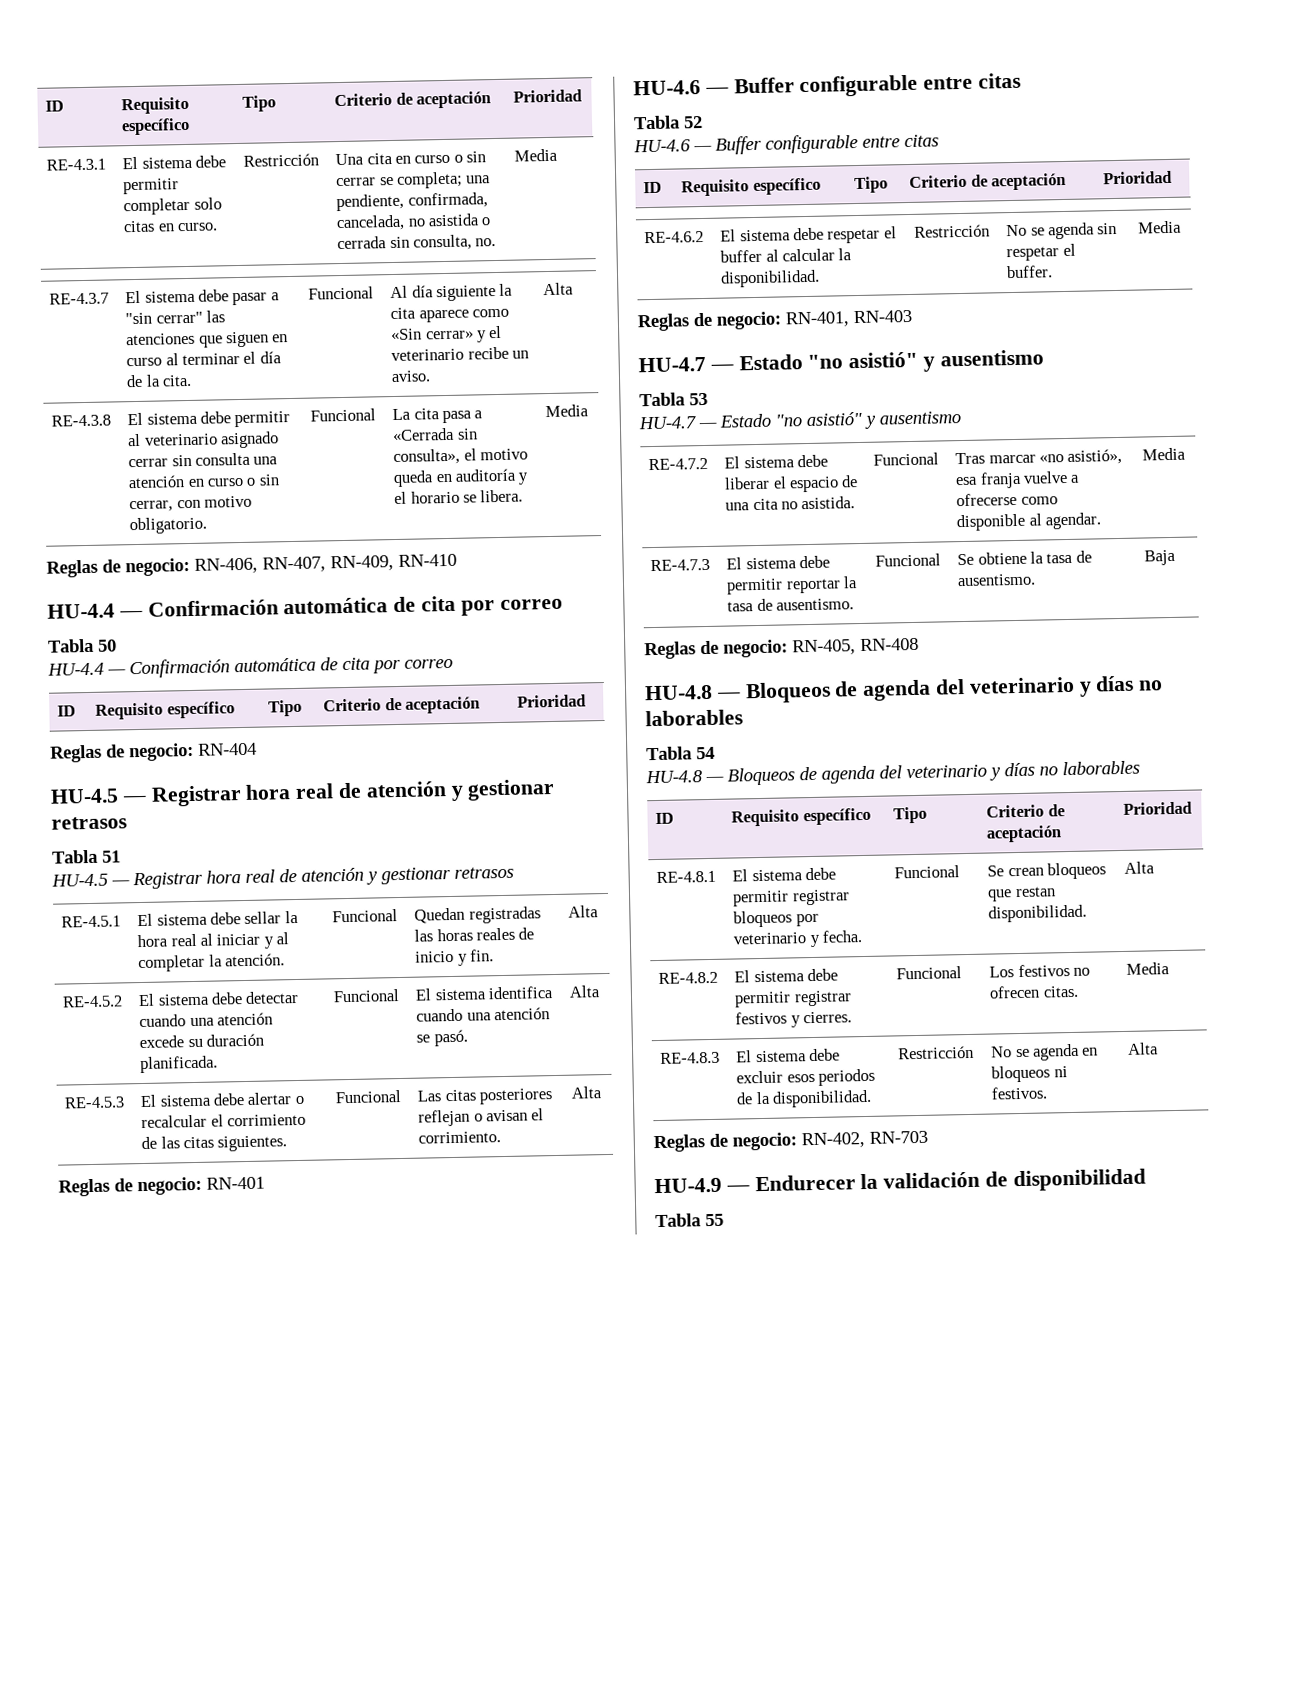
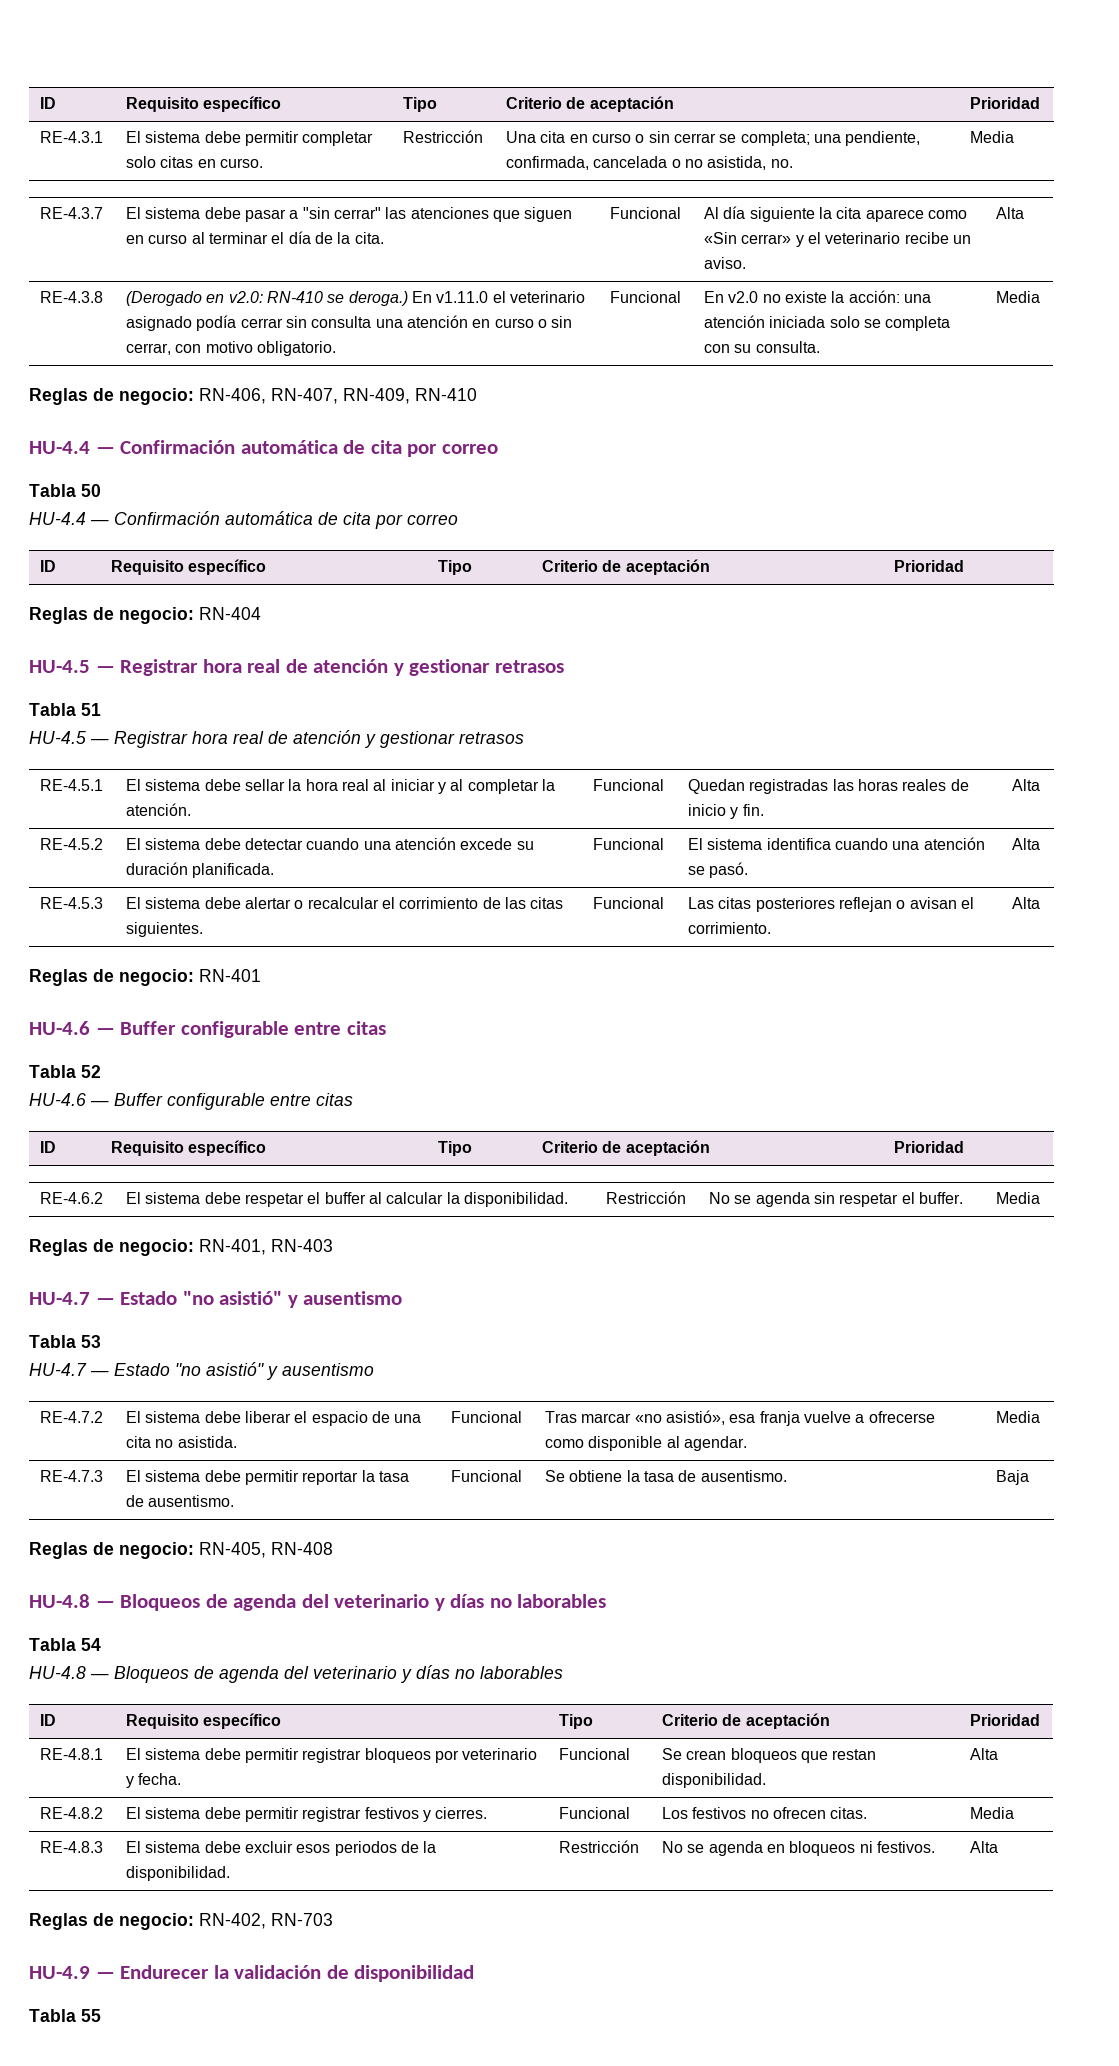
[336,213,492,232] [337,234,473,251] cancelada, no asistida o cerrada sin consulta, -> [593,156,767,170] cancelada o no asistida,
[127,411,291,428] [128,433,142,447] El sistema debe permitir al -> [126,291,506,306] (Derogado en v2.0: RN-410 se deroga.) En v1.11.0 el
(280, 440) none -> [196,315,237,331] podía
[392,408,484,424] [392,427,478,442] [393,448,529,466] [393,468,530,488] [394,489,524,505] La cita pasa a «Cerrada sin consulta», el motivo queda en auditoría y el horario se libera. -> [704,290,932,303] [704,315,951,331] [704,341,820,353] En v2.0 no existe la acción: una atención iniciada solo se completa con su consulta.

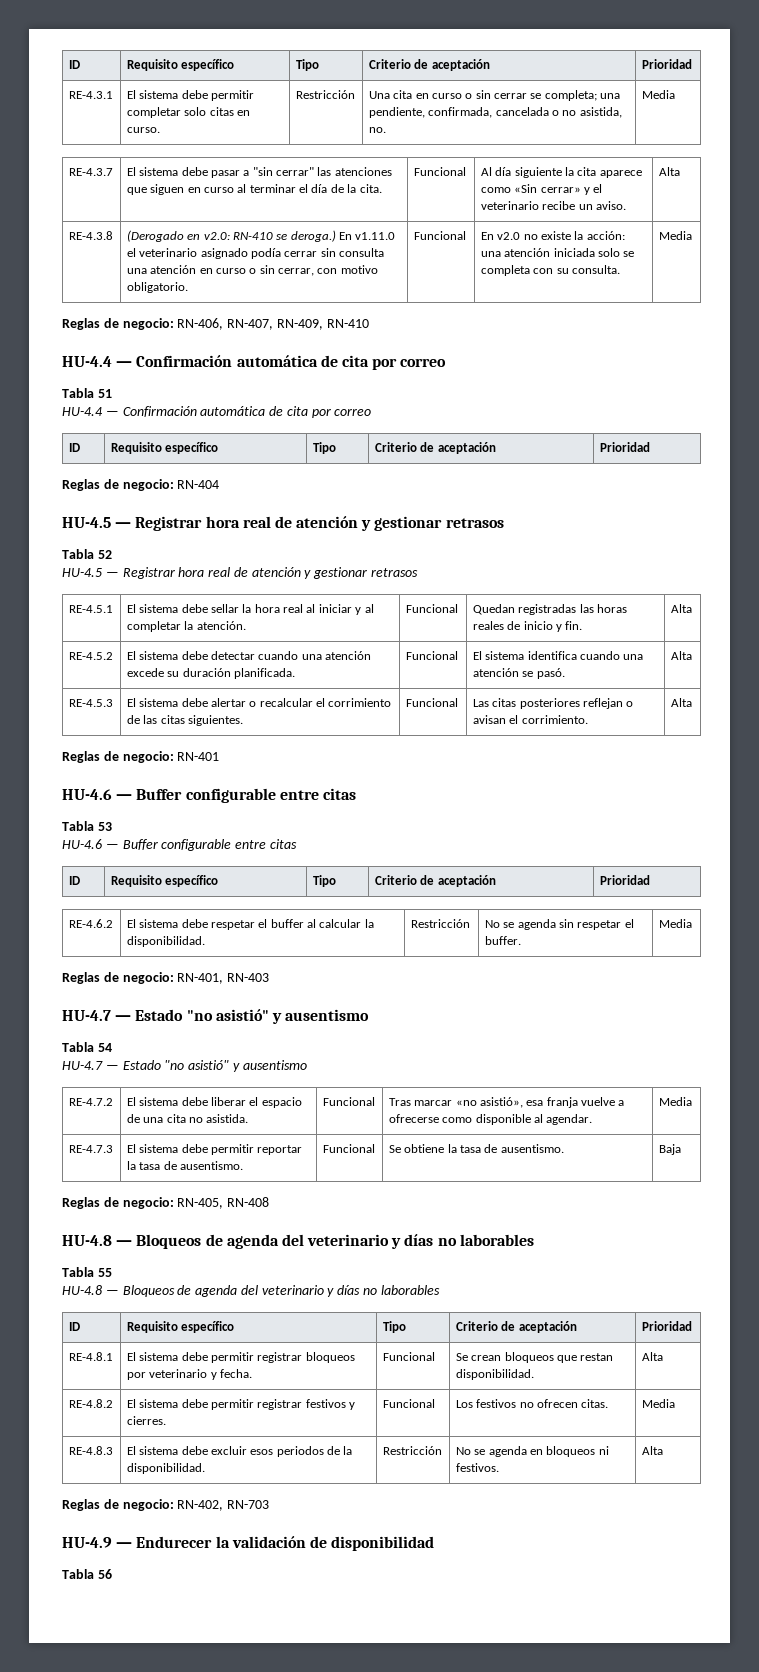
[81,484,101,497] 50 -> [97,389,112,398] 51
[81,703,101,716] 51 -> [97,550,112,559] 52
[81,1065,101,1078] 52 -> [97,822,112,831] 53
[81,1335,101,1348] 53 -> [97,1043,112,1052] 54
[81,1638,101,1651] 54 -> [97,1268,112,1277] 55
[81,2009,101,2022] 55 -> [97,1569,112,1579] 56

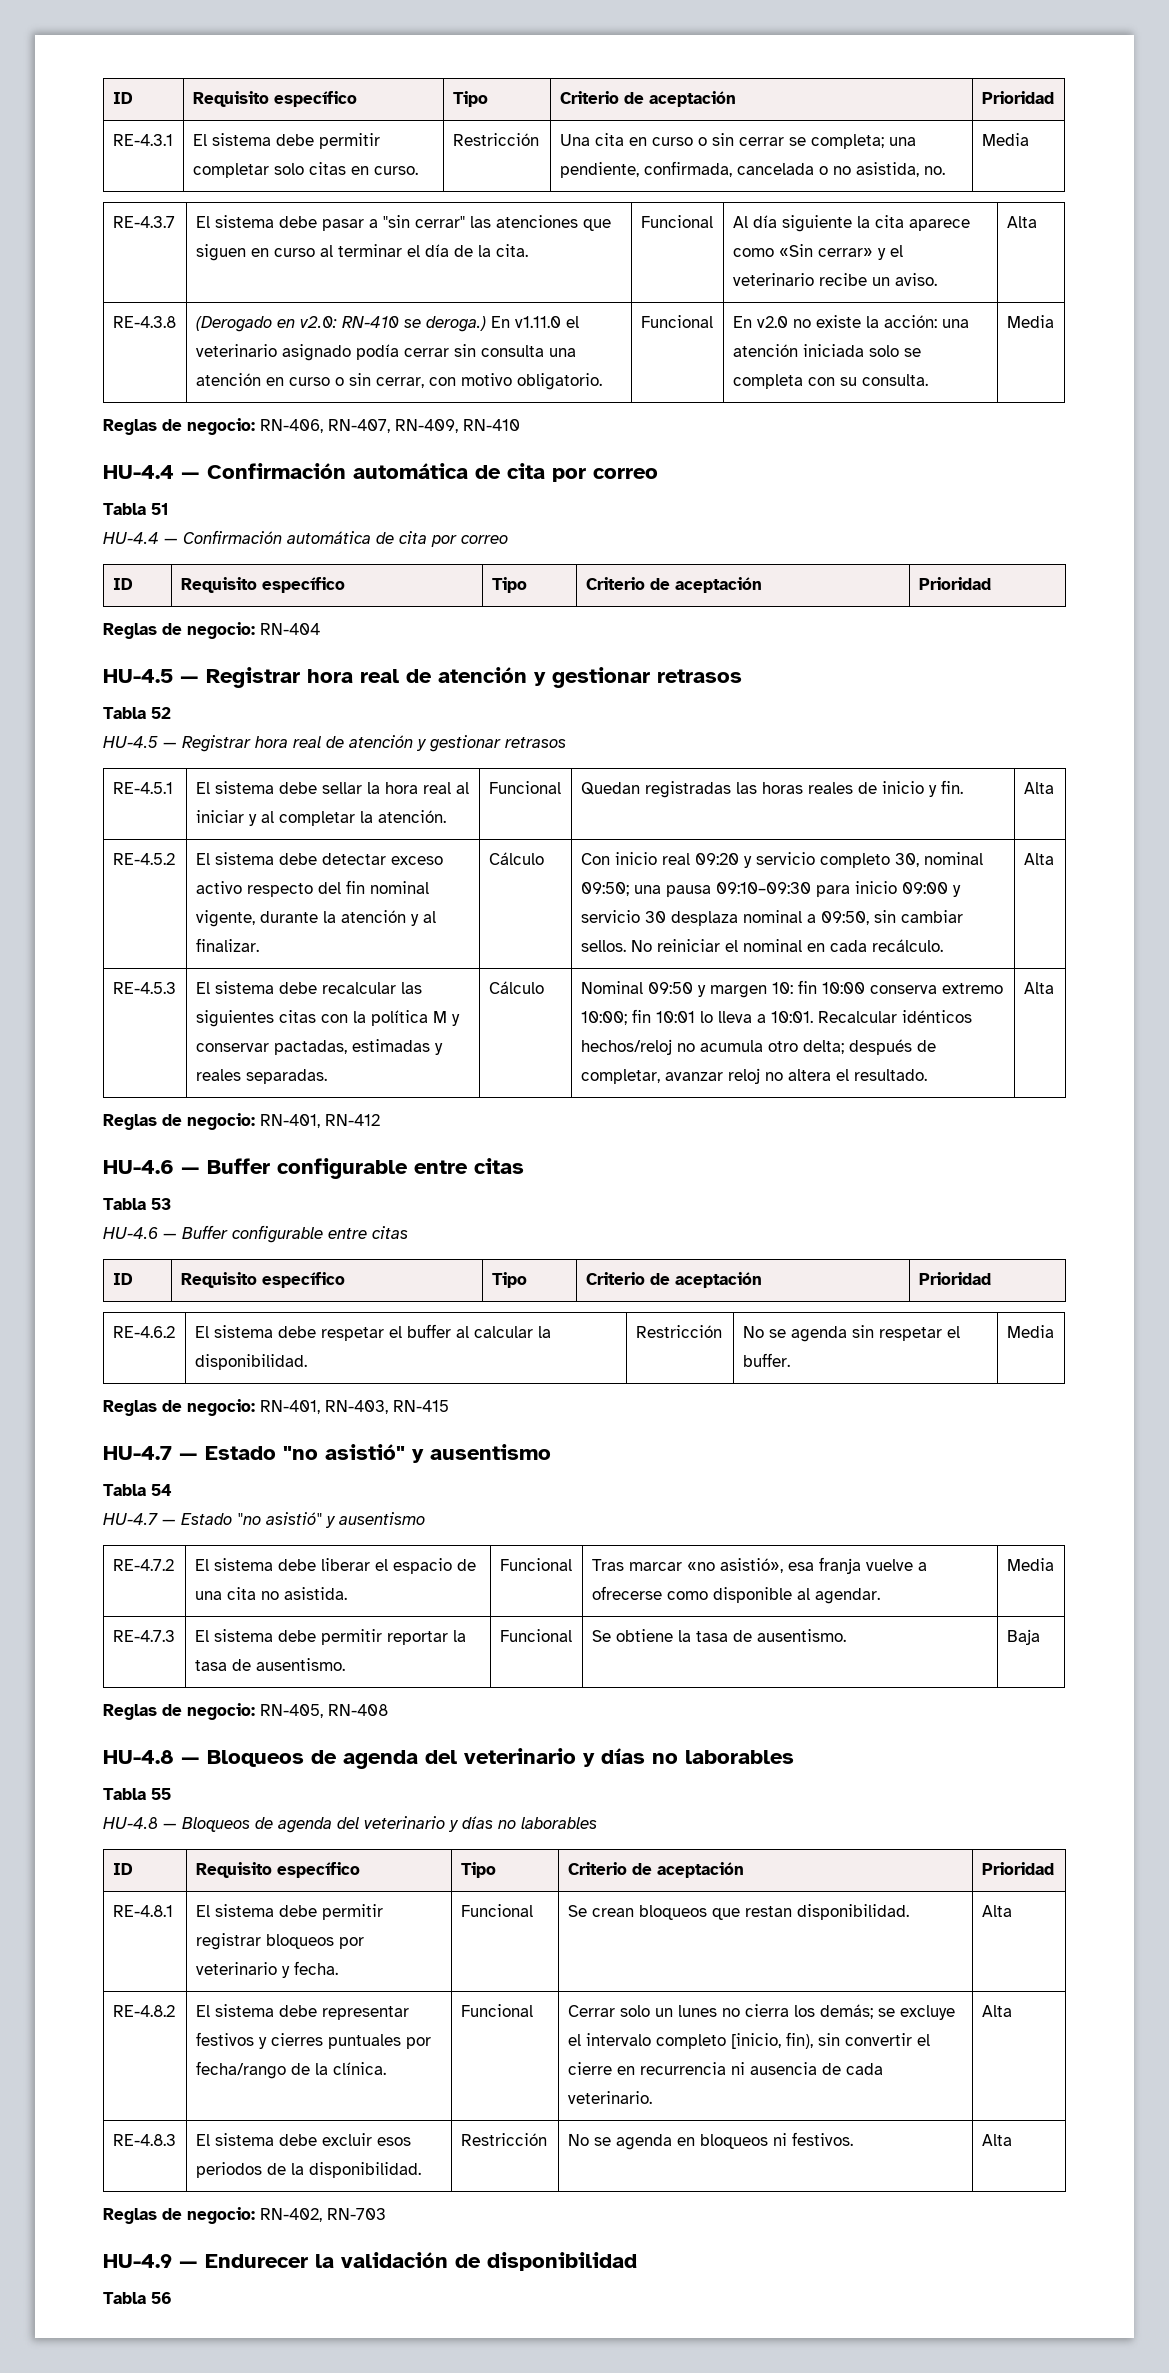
[258,651,372,660] [126,668,295,679] [405,651,458,660] [472,651,644,660] [472,668,565,679] cuando una atención excede su duración planificada. | Funcional | El sistema identifica cuando una atención se pasó. -> [390,856,443,865] [195,880,429,897] [195,910,436,927] [195,938,259,952] [488,852,544,865] [580,852,983,868] [580,881,961,897] [580,910,963,926] [580,939,943,952] exceso activo respecto del fin nominal vigente, durante la atención y al finalizar. | Cálculo | Con inicio real 09:20 y servicio completo 30, nominal 09:50; una pausa 09:10–09:30 para inicio 09:00 y servicio 30 desplaza nominal a 09:50, sin cambiar sellos. No reiniciar el nominal en cada recálculo.
[210,698,392,707] [126,715,243,726] [405,698,458,707] [472,698,634,709] [472,715,588,724] [670,698,692,707] [62,751,220,763] alertar o recalcular el corrimiento de las citas siguientes. | Funcional | Las citas posteriores reflejan o avisan el corrimiento. | Alta // Reglas de negocio: RN-401 -> [321,982,422,994] [195,1010,460,1027] [195,1039,443,1055] [195,1069,327,1084] [488,981,544,994] [580,980,1003,998] [580,1009,972,1025] [580,1039,936,1055] [580,1068,927,1084] [1023,982,1054,994] [103,1113,380,1130] recalcular las siguientes citas con la política M y conservar pactadas, estimadas y reales separadas. | Cálculo | Nominal 09:50 y margen 10: fin 10:00 conserva extremo 10:00; fin 10:01 lo lleva a 10:01. Recalcular idénticos hechos/reloj no acumula otro delta; después de completar, avanzar reloj no altera el resultado. | Alta // Reglas de negocio: RN-401, RN-412
[227,973,270,982] RN-403 -> [325,1400,449,1414] RN-403, RN-415
[210,1399,356,1410] [126,1416,166,1425] [382,1399,435,1408] [455,1399,609,1408] [641,1399,675,1408] permitir registrar festivos y cierres. | Funcional | Los festivos no ofrecen citas. | Media -> [321,2006,409,2020] [195,2032,431,2049] [195,2061,386,2079] [460,2004,533,2017] [567,2004,955,2020] [567,2032,930,2049] [567,2062,883,2075] [567,2091,652,2104] [981,2005,1012,2017] representar festivos y cierres puntuales por fecha/rango de la clínica. | Funcional | Cerrar solo un lunes no cierra los demás; se excluye el intervalo completo [inicio, fin), sin convertir el cierre en recurrencia ni ausencia de cada veterinario. | Alta

